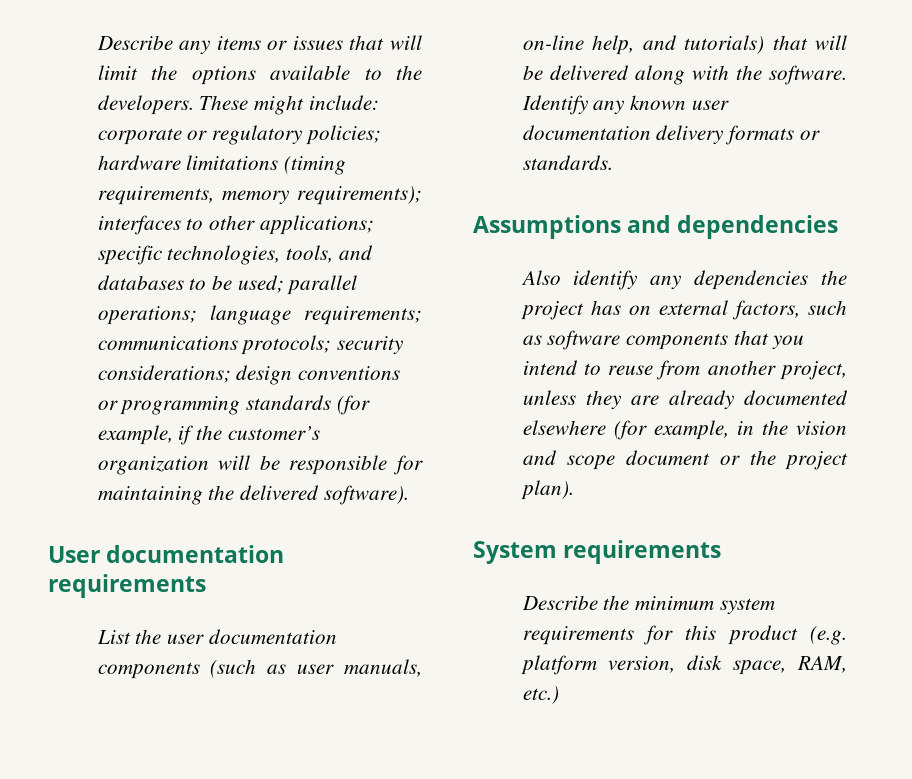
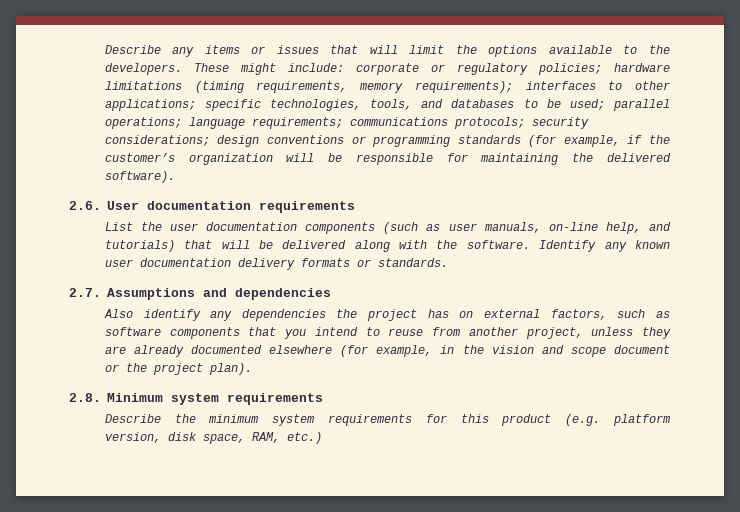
(409, 495) none -> [69,201,101,210] 2.6.
(613, 162) none -> [69,288,101,297] 2.7.
[473,541,557,564] System -> [69,393,219,405] 2.8. Minimum system

